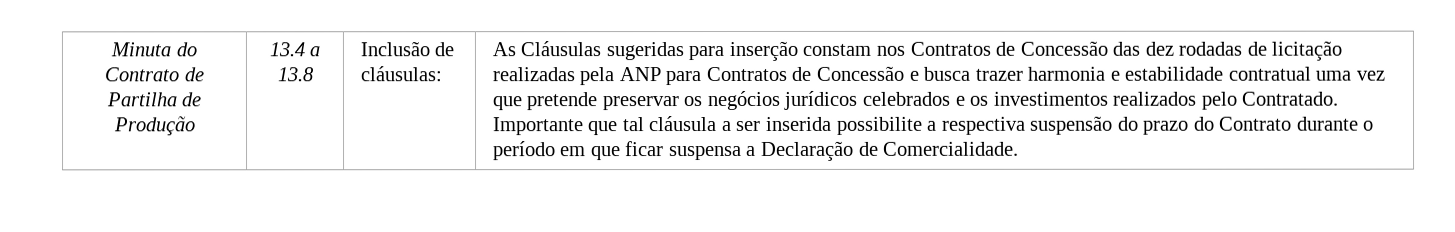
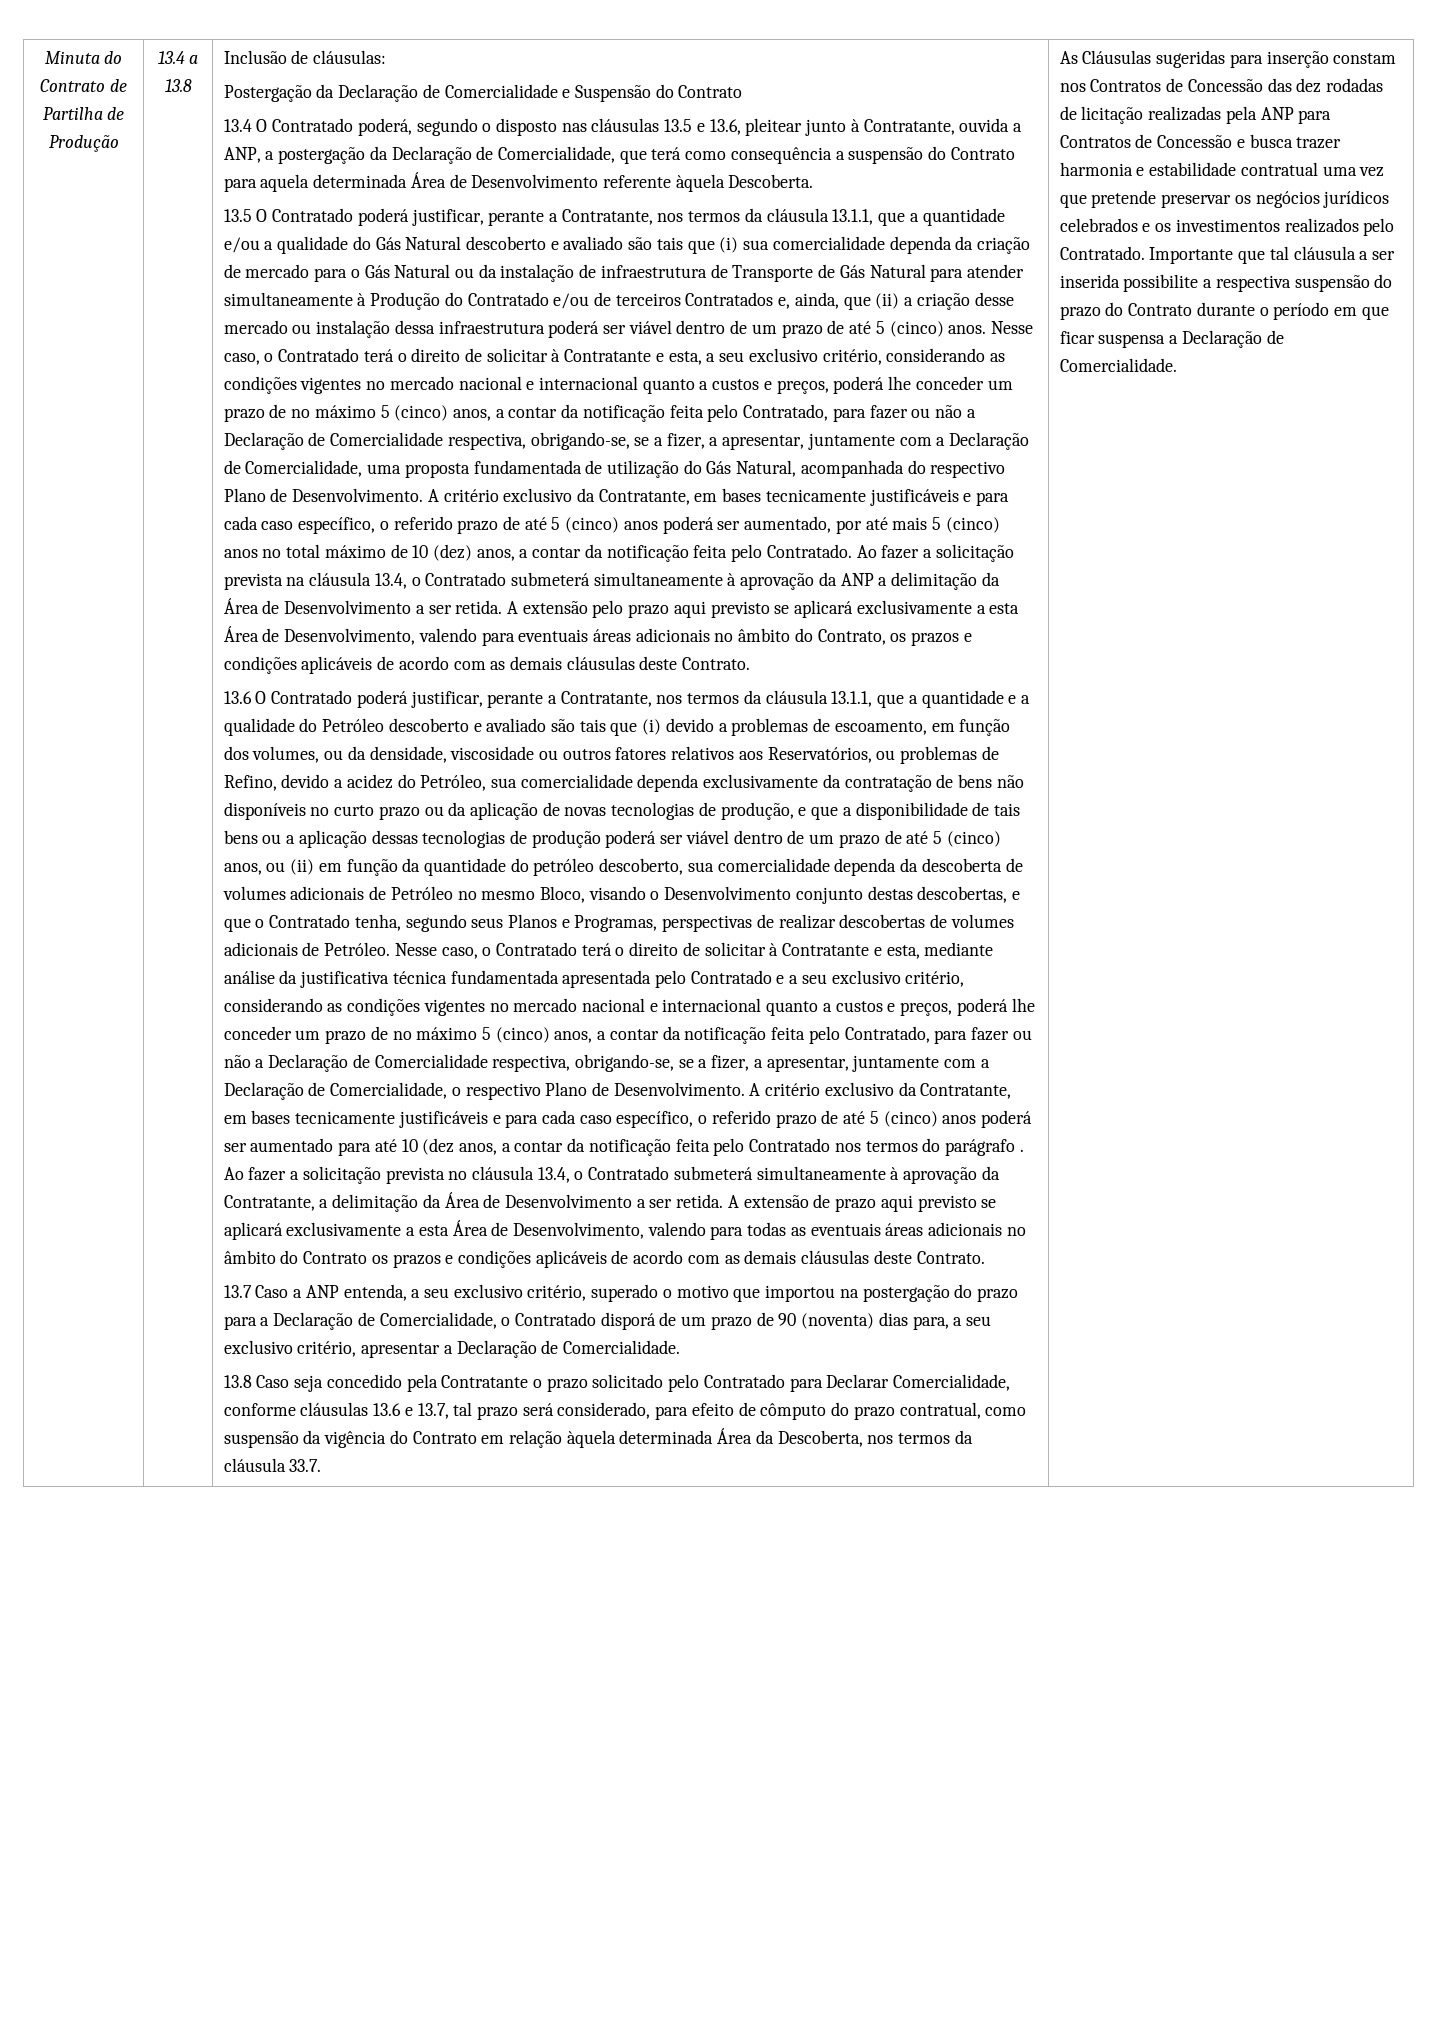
(442, 74) none -> [223,84,743,102] [223,118,1022,136] [223,146,1015,164] [223,172,814,192] [223,208,1005,226] [223,236,1030,254] [223,264,1024,282] [223,292,1014,310] [223,320,1033,338] [223,348,1005,365] [223,376,1013,394] [223,404,976,422] [223,432,1030,450] [223,460,1006,478] [223,488,1010,506] [223,516,1000,534] [223,544,1014,562] [223,572,1000,590] [223,598,1020,618] [223,626,972,646] [223,656,751,674] [223,690,1030,708] [223,718,1011,736] [223,746,999,764] [223,774,1024,792] [223,802,1020,820] [223,830,1001,848] [223,858,1023,876] [222,886,1021,904] [223,914,1014,932] [223,942,994,959] [223,970,965,988] [223,998,1035,1016] [223,1026,1032,1044] [223,1054,990,1072] [223,1082,1012,1100] [223,1110,1032,1128] [223,1138,1024,1156] [223,1166,1000,1184] [223,1192,997,1212] [223,1220,1026,1240] [223,1250,985,1268] [223,1284,1018,1302] [223,1312,991,1330] [223,1340,681,1358] [223,1374,1011,1392] [223,1402,1027,1420] [223,1428,973,1448] [223,1458,322,1472] // Postergação da Declaração de Comercialidade e Suspensão do Contrato // 13.4 O Contratado poderá, segundo o disposto nas cláusulas 13.5 e 13.6, pleitear junto à Contratante, ouvida a ANP, a postergação da Declaração de Comercialidade, que terá como consequência a suspensão do Contrato para aquela determinada Área de Desenvolvimento referente àquela Descoberta. // 13.5 O Contratado poderá justificar, perante a Contratante, nos termos da cláusula 13.1.1, que a quantidade e/ou a qualidade do Gás Natural descoberto e avaliado são tais que (i) sua comercialidade dependa da criação de mercado para o Gás Natural ou da instalação de infraestrutura de Transporte de Gás Natural para atender simultaneamente à Produção do Contratado e/ou de terceiros Contratados e, ainda, que (ii) a criação desse mercado ou instalação dessa infraestrutura poderá ser viável dentro de um prazo de até 5 (cinco) anos. Nesse caso, o Contratado terá o direito de solicitar à Contratante e esta, a seu exclusivo critério, considerando as condições vigentes no mercado nacional e internacional quanto a custos e preços, poderá lhe conceder um prazo de no máximo 5 (cinco) anos, a contar da notificação feita pelo Contratado, para fazer ou não a Declaração de Comercialidade respectiva, obrigando-se, se a fizer, a apresentar, juntamente com a Declaração de Comercialidade, uma proposta fundamentada de utilização do Gás Natural, acompanhada do respectivo Plano de Desenvolvimento. A critério exclusivo da Contratante, em bases tecnicamente justificáveis e para cada caso específico, o referido prazo de até 5 (cinco) anos poderá ser aumentado, por até mais 5 (cinco) anos no total máximo de 10 (dez) anos, a contar da notificação feita pelo Contratado. Ao fazer a solicitação prevista na cláusula 13.4, o Contratado submeterá simultaneamente à aprovação da ANP a delimitação da Área de Desenvolvimento a ser retida. A extensão pelo prazo aqui previsto se aplicará exclusivamente a esta Área de Desenvolvimento, valendo para eventuais áreas adicionais no âmbito do Contrato, os prazos e condições aplicáveis de acordo com as demais cláusulas deste Contrato. // 13.6 O Contratado poderá justificar, perante a Contratante, nos termos da cláusula 13.1.1, que a quantidade e a qualidade do Petróleo descoberto e avaliado são tais que (i) devido a problemas de escoamento, em função dos volumes, ou da densidade, viscosidade ou outros fatores relativos aos Reservatórios, ou problemas de Refino, devido a acidez do Petróleo, sua comercialidade dependa exclusivamente da contratação de bens não disponíveis no curto prazo ou da aplicação de novas tecnologias de produção, e que a disponibilidade de tais bens ou a aplicação dessas tecnologias de produção poderá ser viável dentro de um prazo de até 5 (cinco) anos, ou (ii) em função da quantidade do petróleo descoberto, sua comercialidade dependa da descoberta de volumes adicionais de Petróleo no mesmo Bloco, visando o Desenvolvimento conjunto destas descobertas, e que o Contratado tenha, segundo seus Planos e Programas, perspectivas de realizar descobertas de volumes adicionais de Petróleo. Nesse caso, o Contratado terá o direito de solicitar à Contratante e esta, mediante análise da justificativa técnica fundamentada apresentada pelo Contratado e a seu exclusivo critério, considerando as condições vigentes no mercado nacional e internacional quanto a custos e preços, poderá lhe conceder um prazo de no máximo 5 (cinco) anos, a contar da notificação feita pelo Contratado, para fazer ou não a Declaração de Comercialidade respectiva, obrigando-se, se a fizer, a apresentar, juntamente com a Declaração de Comercialidade, o respectivo Plano de Desenvolvimento. A critério exclusivo da Contratante, em bases tecnicamente justificáveis e para cada caso específico, o referido prazo de até 5 (cinco) anos poderá ser aumentado para até 10 (dez anos, a contar da notificação feita pelo Contratado nos termos do parágrafo . Ao fazer a solicitação prevista no cláusula 13.4, o Contratado submeterá simultaneamente à aprovação da Contratante, a delimitação da Área de Desenvolvimento a ser retida. A extensão de prazo aqui previsto se aplicará exclusivamente a esta Área de Desenvolvimento, valendo para todas as eventuais áreas adicionais no âmbito do Contrato os prazos e condições aplicáveis de acordo com as demais cláusulas deste Contrato. // 13.7 Caso a ANP entenda, a seu exclusivo critério, superado o motivo que importou na postergação do prazo para a Declaração de Comercialidade, o Contratado disporá de um prazo de 90 (noventa) dias para, a seu exclusivo critério, apresentar a Declaração de Comercialidade. // 13.8 Caso seja concedido pela Contratante o prazo solicitado pelo Contratado para Declarar Comercialidade, conforme cláusulas 13.6 e 13.7, tal prazo será considerado, para efeito de cômputo do prazo contratual, como suspensão da vigência do Contrato em relação àquela determinada Área da Descoberta, nos termos da cláusula 33.7.

